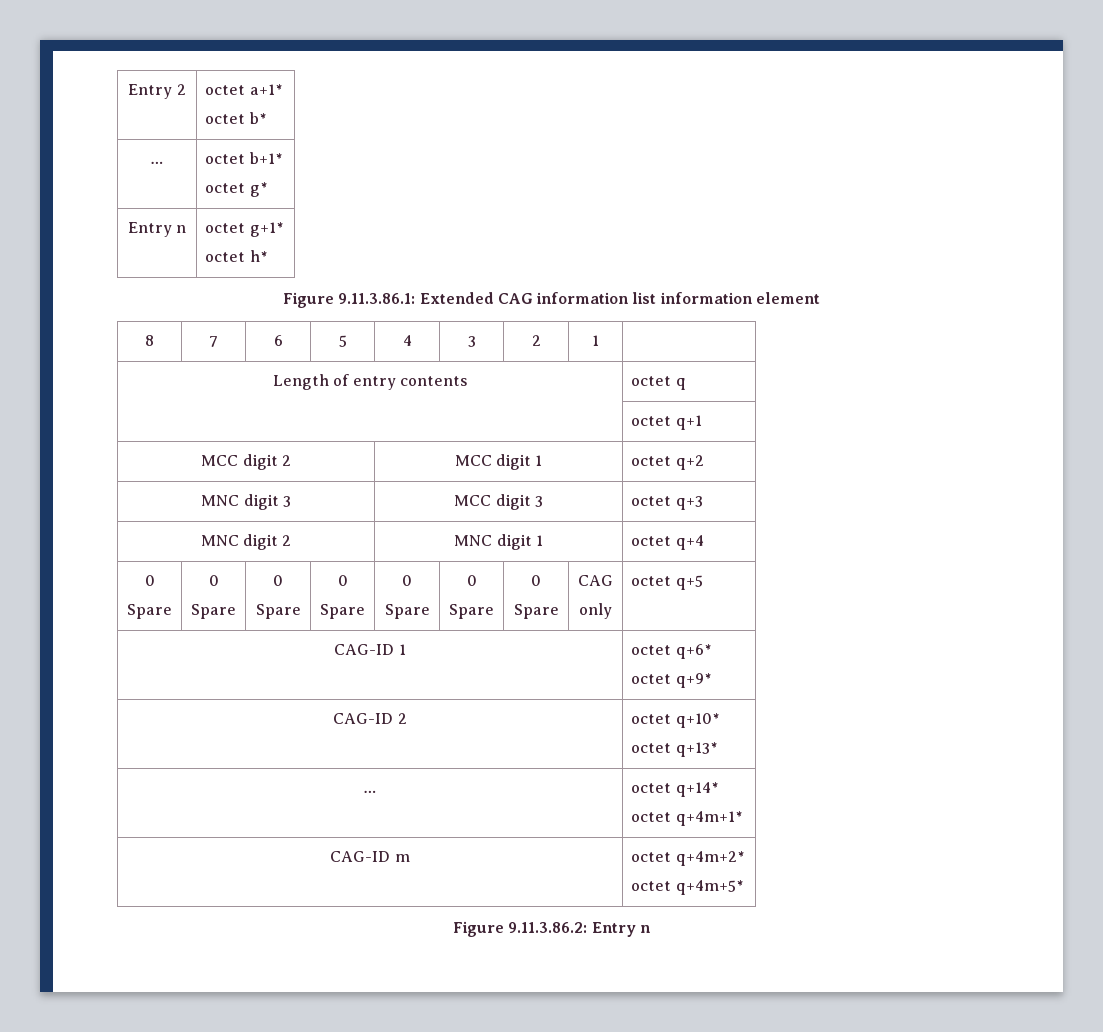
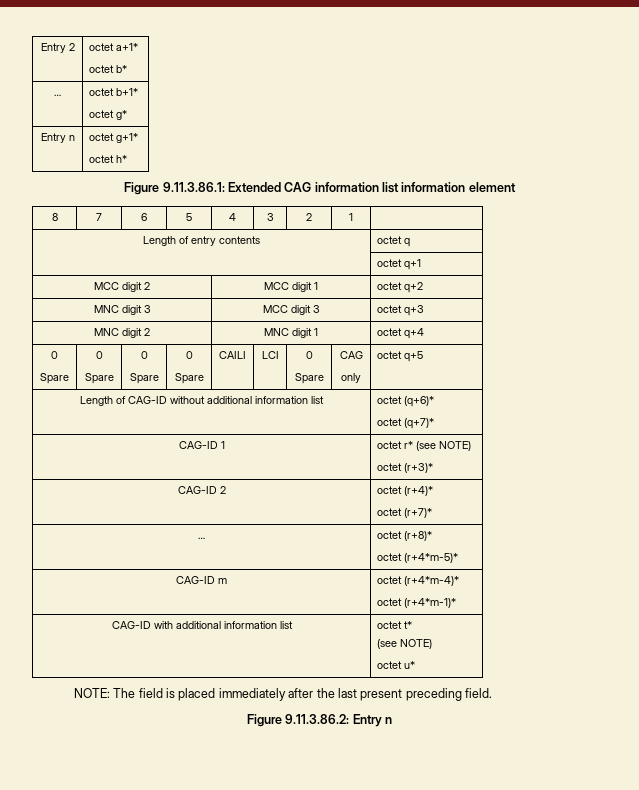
[402,575,412,586] [384,604,430,619] [466,575,477,586] [449,604,494,619] 0 // Spare | 0 // Spare -> [219,351,246,359] [261,351,279,359] CAILI | LCI
(703, 582) none -> [80,396,324,406] [377,396,435,407] [377,418,435,429] // Length of CAG-ID without additional information list | octet (q+6)* // octet (q+7)*
[675,644,711,659] [631,673,711,688] q+6* // octet q+9* -> [404,441,472,451] [377,463,434,473] r* (see NOTE) // octet (r+3)*
[675,713,719,728] [631,742,717,757] [364,790,376,793] [631,782,718,797] [631,811,742,826] q+10* // octet q+13* // … | octet q+14* // octet q+4m+1* -> [404,486,434,496] [377,508,433,518] [198,537,205,539] [377,531,433,541] [377,553,459,563] (r+4)* // octet (r+7)* // … | octet (r+8)* // octet (r+4*m-5)*
[675,851,744,866] [631,880,743,895] q+4m+2* // octet q+4m+5* -> [404,576,460,586] [377,598,457,608] [111,621,293,629] [377,621,413,629] [377,639,433,649] [377,661,416,669] [73,688,493,701] (r+4*m-4)* // octet (r+4*m-1)* // CAG-ID with additional information list | octet t* // (see NOTE) // octet u* // NOTE: The field is placed immediately after the last present preceding field.

